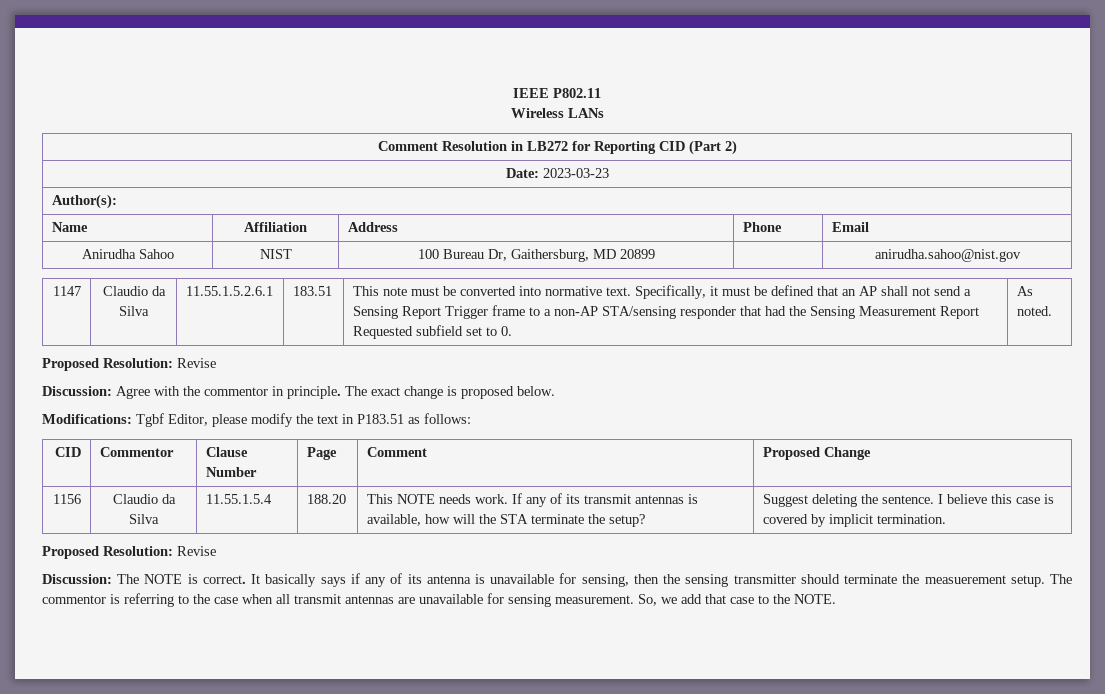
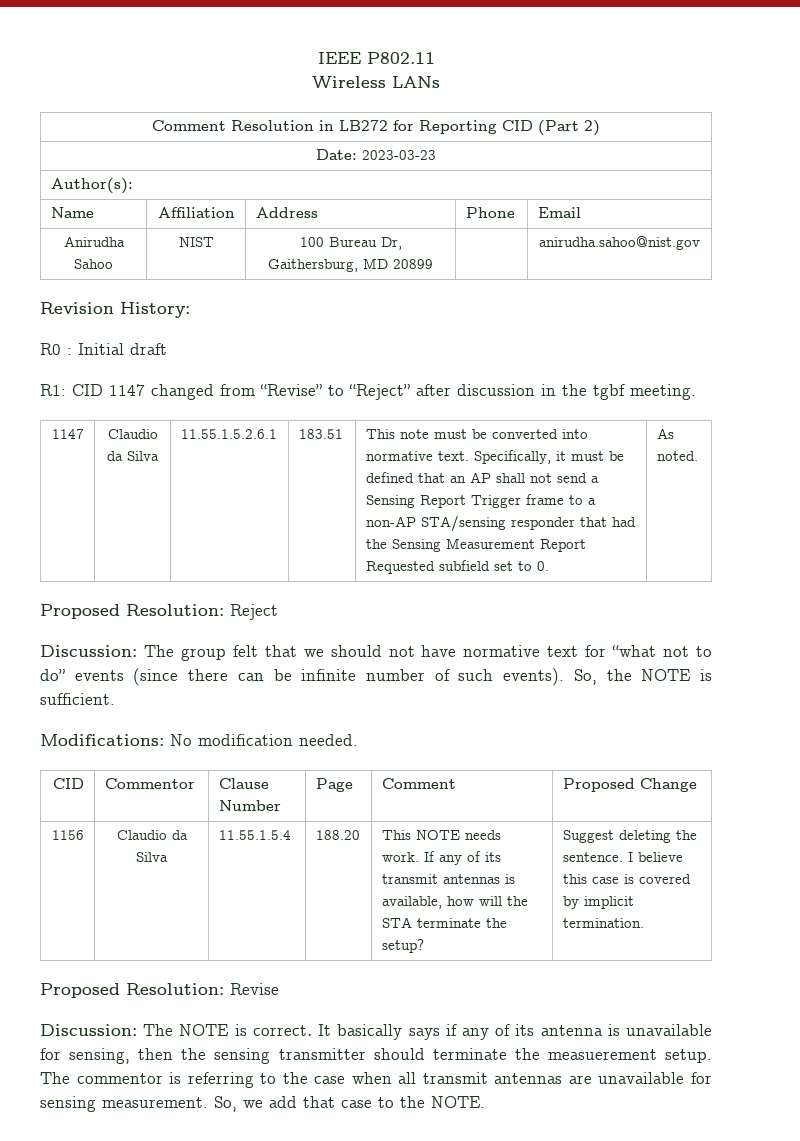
(1021, 255) none -> [40,302,190,318] [40,343,167,355] [40,384,696,400] // Revision History: // R0 : Initial draft // R1: CID 1147 changed from “Revise” to “Reject” after discussion in the tgbf meeting.
[177,358,216,368] [42,386,555,399] [42,413,471,427] Revise // Discussion: Agree with the commentor in principle. The exact change is proposed below. // Modifications: Tgbf Editor, please modify the text in P183.51 as follows: -> [230,604,278,620] [40,645,713,661] [40,668,712,686] [40,693,115,705] [40,734,358,746] Reject // Discussion: The group felt that we should not have normative text for “what not to do” events (since there can be infinite number of such events). So, the NOTE is sufficient. // Modifications: No modification needed.

